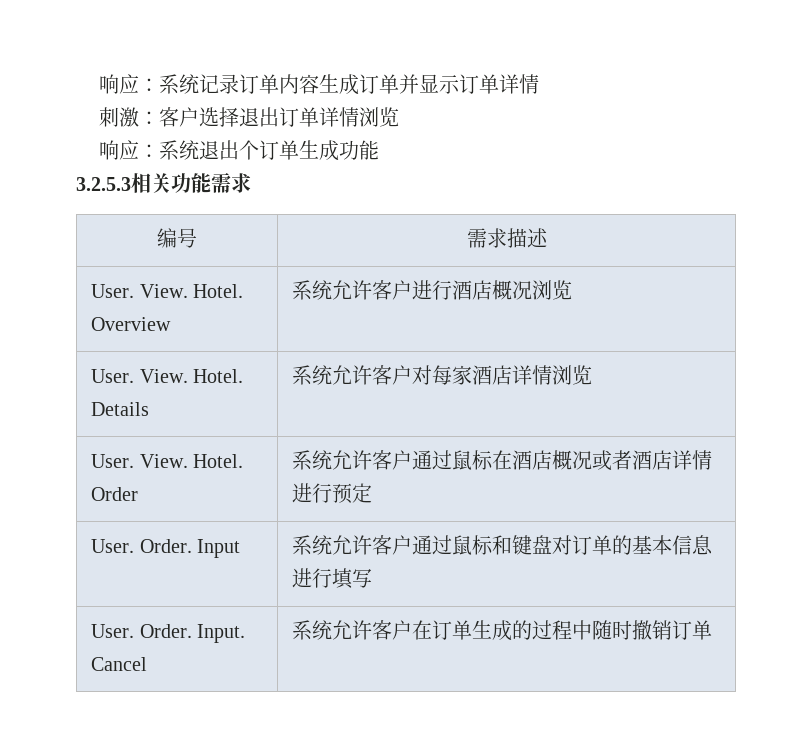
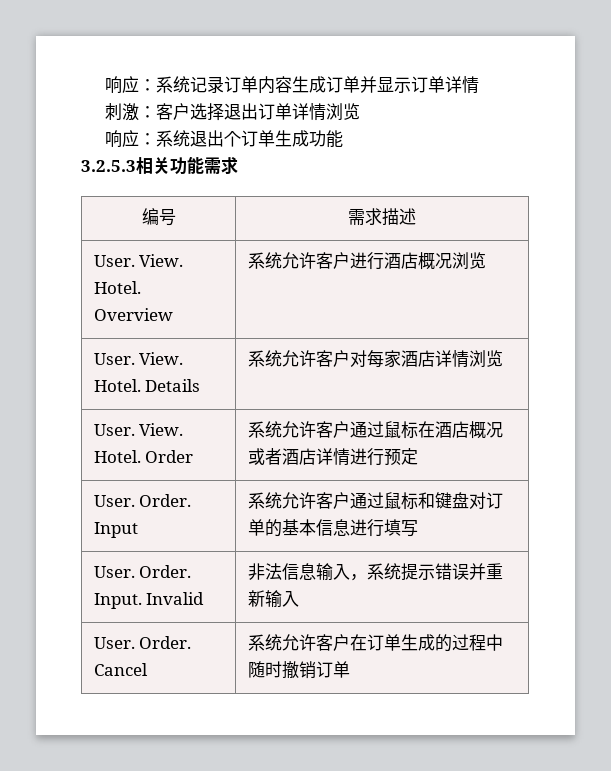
(246, 633) none -> [146,592,205,605] [247,563,503,581] [247,590,299,608] [93,636,192,649] Invalid | 非法信息输入，系统提示错误并重新输入 // User. Order.

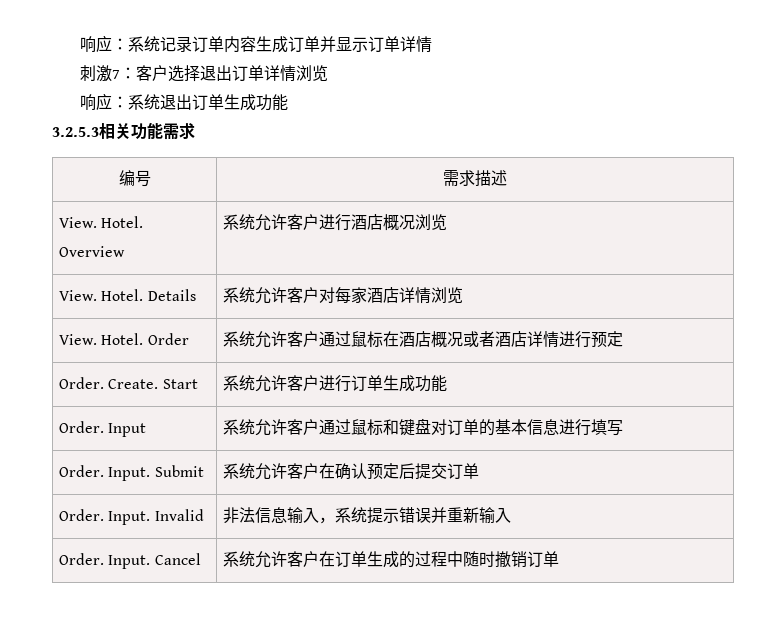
(139, 112) none -> [111,70,120,79] 7
[223,131,241,147] 个 -> (192, 102) none
[93,255,135,267] User. -> (507, 178) none
[93,353,135,365] User. -> (448, 222) none
[93,424,135,436] User. -> (464, 295) none
[93,495,135,507] User. -> [59,377,198,389] [223,375,448,392] Order. Create. Start | 系统允许客户进行订单生成功能 //
[93,566,135,578] User. -> [59,465,204,481] [223,463,480,480] Order. Input. Submit | 系统允许客户在确认预定后提交订单 //
[93,636,192,649] User. Order. -> [59,553,151,569] Order. Input.

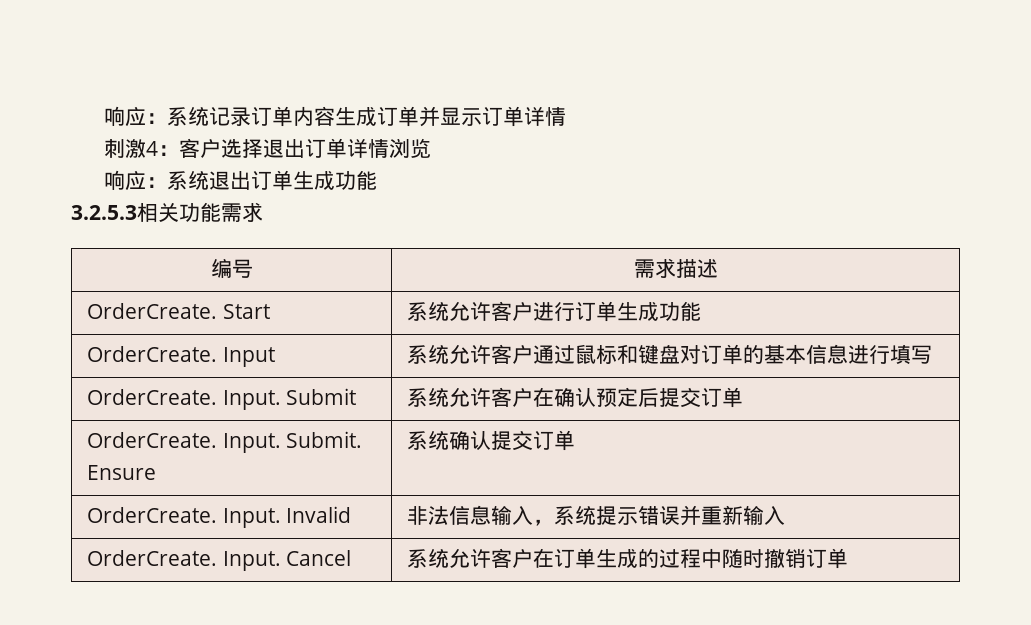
[111,70,120,79] 7 -> [145,141,158,156] 4
[59,216,144,228] [59,246,126,257] [223,214,448,231] [59,289,196,301] [223,287,464,304] [59,333,189,345] [223,331,624,348] [59,377,159,389] View. Hotel. Overview | 系统允许客户进行酒店概况浏览 // View. Hotel. Details | 系统允许客户对每家酒店详情浏览 // View. Hotel. Order | 系统允许客户通过鼠标在酒店概况或者酒店详情进行预定 // Order. Create. -> [86,303,217,319] OrderCreate.
[59,421,105,433] Order. -> [86,346,217,362] OrderCreate.
[59,465,105,477] Order. -> [86,389,217,405] OrderCreate.
[59,509,105,521] Order. -> [86,431,363,453] [86,465,156,480] [406,430,575,451] [86,507,217,523] OrderCreate. Input. Submit. Ensure | 系统确认提交订单 // OrderCreate.
[59,553,105,565] Order. -> [86,550,217,566] OrderCreate.

